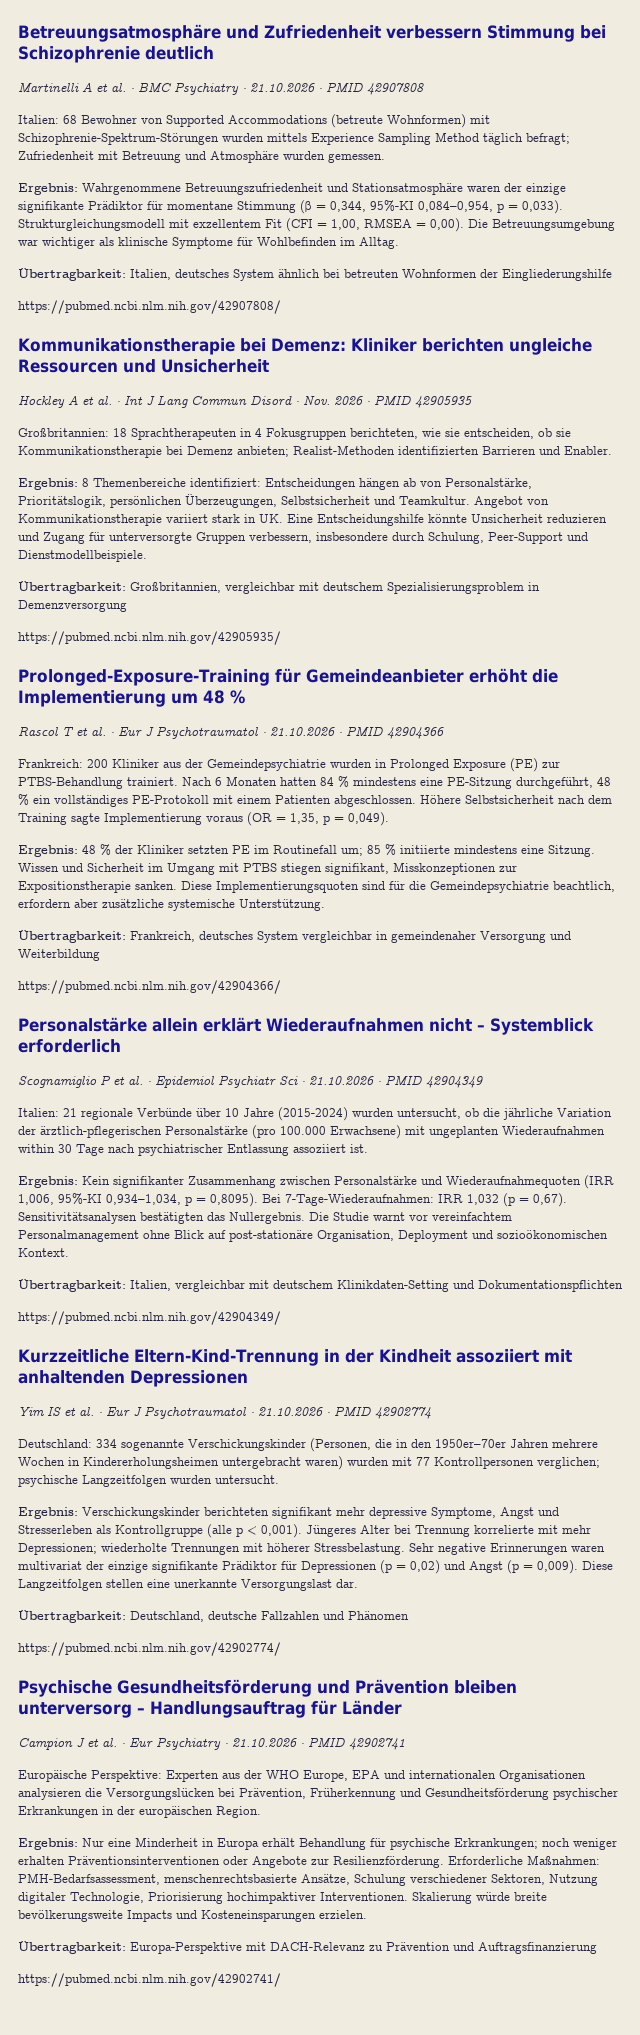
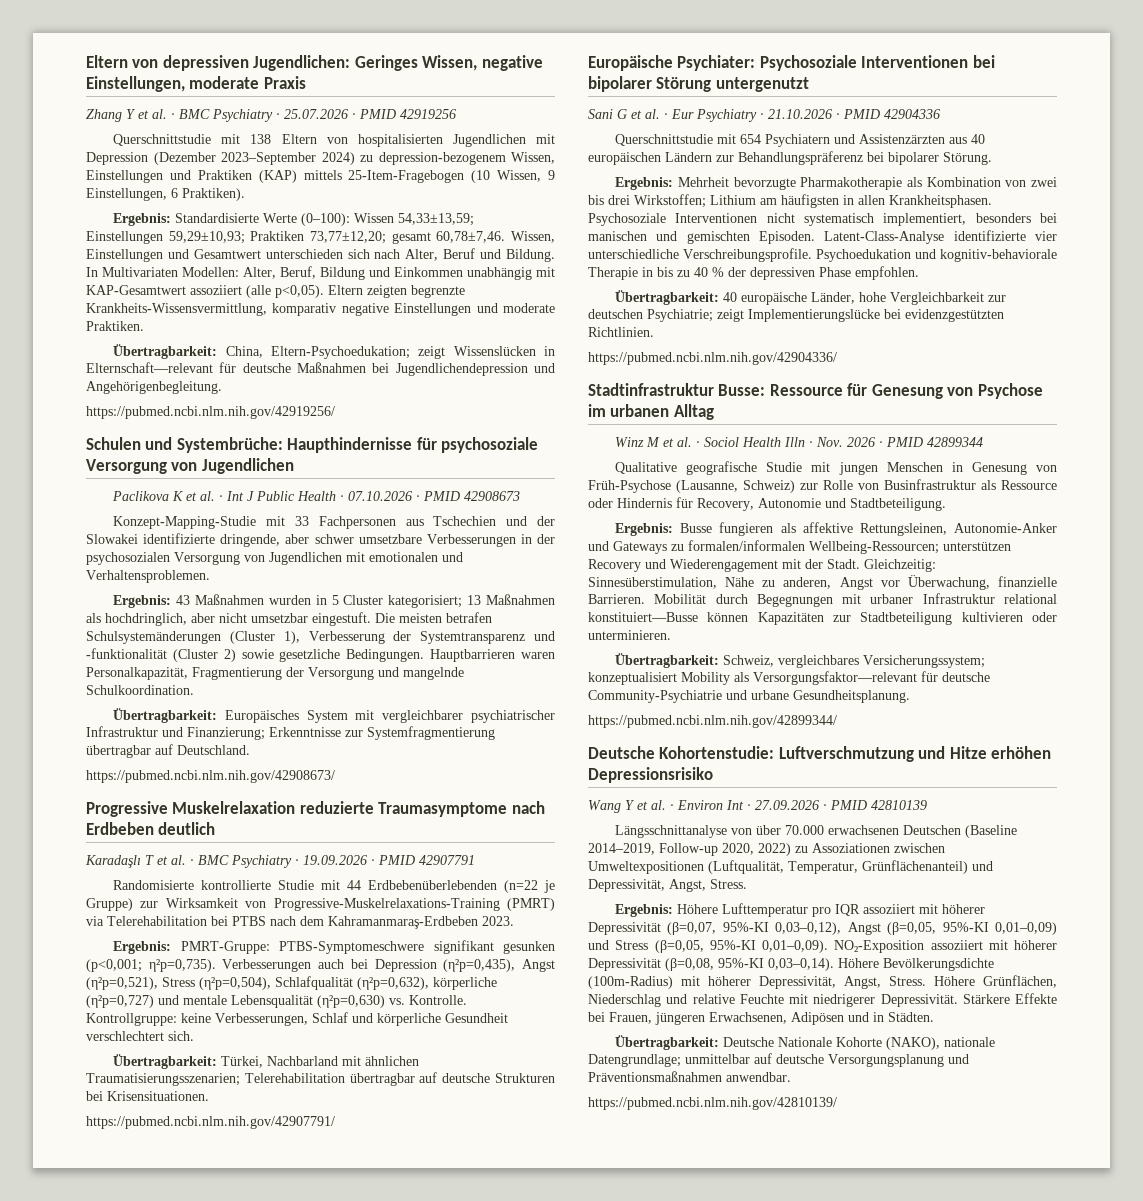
[18,24,606,42] [18,46,214,63] [18,82,424,95] [18,114,490,128] [18,132,570,145] [18,151,385,163] [18,183,566,195] [18,200,563,214] [18,218,615,232] [18,237,399,249] [18,268,612,281] [18,300,281,314] [18,338,592,355] [18,359,269,373] [18,395,78,408] Betreuungsatmosphäre und Zufriedenheit verbessern Stimmung bei Schizophrenie deutlich // Martinelli A et al. · BMC Psychiatry · 21.10.2026 · PMID 42907808 // Italien: 68 Bewohner von Supported Accommodations (betreute Wohnformen) mit Schizophrenie-Spektrum-Störungen wurden mittels Experience Sampling Method täglich befragt; Zufriedenheit mit Betreuung und Atmosphäre wurden gemessen. // Ergebnis: Wahrgenommene Betreuungszufriedenheit und Stationsatmosphäre waren der einzige signifikante Prädiktor für momentane Stimmung (β = 0,344, 95%-KI 0,084–0,954, p = 0,033). Strukturgleichungsmodell mit exzellentem Fit (CFI = 1,00, RMSEA = 0,00). Die Betreuungsumgebung war wichtiger als klinische Symptome für Wohlbefinden im Alltag. // Übertragbarkeit: Italien, deutsches System ähnlich bei betreuten Wohnformen der Eingliederungshilfe // https://pubmed.ncbi.nlm.nih.gov/42907808/ // Kommunikationstherapie bei Demenz: Kliniker berichten ungleiche Ressourcen und Unsicherheit // Hockley A -> [86,55,543,71] [86,76,306,92] [86,109,456,122] [113,134,555,147] [86,152,555,165] [86,170,555,183] [86,188,245,201] [113,213,475,226] [86,231,555,244] [86,248,556,262] [86,266,555,280] [86,285,465,298] [86,303,555,316] [86,321,144,331] [113,344,555,359] [86,362,555,376] [86,381,222,394] [86,406,335,419] [86,437,539,453] [86,458,294,474] [112,491,184,501] Eltern von depressiven Jugendlichen: Geringes Wissen, negative Einstellungen, moderate Praxis // Zhang Y et al. · BMC Psychiatry · 25.07.2026 · PMID 42919256 // Querschnittstudie mit 138 Eltern von hospitalisierten Jugendlichen mit Depression (Dezember 2023–September 2024) zu depression-bezogenem Wissen, Einstellungen und Praktiken (KAP) mittels 25-Item-Fragebogen (10 Wissen, 9 Einstellungen, 6 Praktiken). // Ergebnis: Standardisierte Werte (0–100): Wissen 54,33±13,59; Einstellungen 59,29±10,93; Praktiken 73,77±12,20; gesamt 60,78±7,46. Wissen, Einstellungen und Gesamtwert unterschieden sich nach Alter, Beruf und Bildung. In Multivariaten Modellen: Alter, Beruf, Bildung und Einkommen unabhängig mit KAP-Gesamtwert assoziiert (alle p<0,05). Eltern zeigten begrenzte Krankheits-Wissensvermittlung, komparativ negative Einstellungen und moderate Praktiken. // Übertragbarkeit: China, Eltern-Psychoedukation; zeigt Wissenslücken in Elternschaft—relevant für deutsche Maßnahmen bei Jugendlichendepression und Angehörigenbegleitung. // https://pubmed.ncbi.nlm.nih.gov/42919256/ // Schulen und Systembrüche: Haupthindernisse für psychosoziale Versorgung von Jugendlichen // Paclikova K
[157,395,472,408] [18,428,571,440] [18,445,612,458] [18,478,532,490] [18,494,549,508] [18,514,607,526] [18,532,588,544] [18,550,147,562] [18,581,540,594] [18,600,127,612] [18,631,281,645] [18,668,558,686] [18,690,245,707] [18,726,444,739] [18,758,560,772] [18,776,611,789] [18,794,612,807] [18,812,389,826] [18,844,595,857] [18,862,517,875] [18,881,615,893] [18,899,325,911] [18,930,571,943] [18,949,100,961] [18,980,281,994] [18,1017,594,1035] [18,1039,121,1053] [18,1075,483,1088] [18,1107,612,1121] [18,1125,605,1139] [18,1144,368,1156] [18,1175,614,1189] [18,1193,567,1207] [18,1212,512,1224] [18,1230,608,1242] [18,1248,69,1257] [18,1279,623,1292] [18,1311,281,1325] [18,1349,572,1366] [18,1370,248,1387] [18,1406,431,1419] [18,1438,598,1452] [18,1456,600,1470] [18,1475,279,1487] [18,1507,559,1519] [18,1524,591,1538] [18,1543,605,1555] [18,1560,613,1574] [18,1579,358,1591] [18,1610,409,1623] [18,1642,281,1656] [18,1679,517,1697] [18,1700,402,1718] [18,1737,85,1750] Lang Commun Disord · Nov. 2026 · PMID 42905935 // Großbritannien: 18 Sprachtherapeuten in 4 Fokusgruppen berichteten, wie sie entscheiden, ob sie Kommunikationstherapie bei Demenz anbieten; Realist-Methoden identifizierten Barrieren und Enabler. // Ergebnis: 8 Themenbereiche identifiziert: Entscheidungen hängen ab von Personalstärke, Prioritätslogik, persönlichen Überzeugungen, Selbstsicherheit und Teamkultur. Angebot von Kommunikationstherapie variiert stark in UK. Eine Entscheidungshilfe könnte Unsicherheit reduzieren und Zugang für unterversorgte Gruppen verbessern, insbesondere durch Schulung, Peer-Support und Dienstmodellbeispiele. // Übertragbarkeit: Großbritannien, vergleichbar mit deutschem Spezialisierungsproblem in Demenzversorgung // https://pubmed.ncbi.nlm.nih.gov/42905935/ // Prolonged-Exposure-Training für Gemeindeanbieter erhöht die Implementierung um 48 % // Rascol T et al. · Eur J Psychotraumatol · 21.10.2026 · PMID 42904366 // Frankreich: 200 Kliniker aus der Gemeindepsychiatrie wurden in Prolonged Exposure (PE) zur PTBS-Behandlung trainiert. Nach 6 Monaten hatten 84 % mindestens eine PE-Sitzung durchgeführt, 48 % ein vollständiges PE-Protokoll mit einem Patienten abgeschlossen. Höhere Selbstsicherheit nach dem Training sagte Implementierung voraus (OR = 1,35, p = 0,049). // Ergebnis: 48 % der Kliniker setzten PE im Routinefall um; 85 % initiierte mindestens eine Sitzung. Wissen und Sicherheit im Umgang mit PTBS stiegen signifikant, Misskonzeptionen zur Expositionstherapie sanken. Diese Implementierungsquoten sind für die Gemeindepsychiatrie beachtlich, erfordern aber zusätzliche systemische Unterstützung. // Übertragbarkeit: Frankreich, deutsches System vergleichbar in gemeindenaher Versorgung und Weiterbildung // https://pubmed.ncbi.nlm.nih.gov/42904366/ // Personalstärke allein erklärt Wiederaufnahmen nicht – Systemblick erforderlich // Scognamiglio P et al. · Epidemiol Psychiatr Sci · 21.10.2026 · PMID 42904349 // Italien: 21 regionale Verbünde über 10 Jahre (2015-2024) wurden untersucht, ob die jährliche Variation der ärztlich-pflegerischen Personalstärke (pro 100.000 Erwachsene) mit ungeplanten Wiederaufnahmen within 30 Tage nach psychiatrischer Entlassung assoziiert ist. // Ergebnis: Kein signifikanter Zusammenhang zwischen Personalstärke und Wiederaufnahmequoten (IRR 1,006, 95%-KI 0,934–1,034, p = 0,8095). Bei 7-Tage-Wiederaufnahmen: IRR 1,032 (p = 0,67). Sensitivitätsanalysen bestätigten das Nullergebnis. Die Studie warnt vor vereinfachtem Personalmanagement ohne Blick auf post-stationäre Organisation, Deployment und sozioökonomischen Kontext. // Übertragbarkeit: Italien, vergleichbar mit deutschem Klinikdaten-Setting und Dokumentationspflichten // https://pubmed.ncbi.nlm.nih.gov/42904349/ // Kurzzeitliche Eltern-Kind-Trennung in der Kindheit assoziiert mit anhaltenden Depressionen // Yim IS et al. · Eur J Psychotraumatol · 21.10.2026 · PMID 42902774 // Deutschland: 334 sogenannte Verschickungskinder (Personen, die in den 1950er–70er Jahren mehrere Wochen in Kindererholungsheimen untergebracht waren) wurden mit 77 Kontrollpersonen verglichen; psychische Langzeitfolgen wurden untersucht. // Ergebnis: Verschickungskinder berichteten signifikant mehr depressive Symptome, Angst und Stresserleben als Kontrollgruppe (alle p < 0,001). Jüngeres Alter bei Trennung korrelierte mit mehr Depressionen; wiederholte Trennungen mit höherer Stressbelastung. Sehr negative Erinnerungen waren multivariat der einzige signifikante Prädiktor für Depressionen (p = 0,02) und Angst (p = 0,009). Diese Langzeitfolgen stellen eine unerkannte Versorgungslast dar. // Übertragbarkeit: Deutschland, deutsche Fallzahlen und Phänomen // https://pubmed.ncbi.nlm.nih.gov/42902774/ // Psychische Gesundheitsförderung und Prävention bleiben unterversorg – Handlungsauftrag für Länder // Campion J -> [256,491,521,501] [113,516,555,529] [86,533,555,547] [86,552,463,565] [86,570,210,583] [113,594,555,608] [86,612,492,626] [86,631,555,644] [86,648,555,662] [86,667,464,680] [86,685,194,695] [113,708,555,723] [86,726,495,740] [86,744,250,758] [86,770,335,783] [86,801,545,817] [86,822,216,835] [85,855,475,868] [113,880,555,893] [86,898,555,911] [86,916,514,929] [113,940,555,954] [86,959,555,972] [86,976,497,990] [86,995,467,1008] [86,1012,508,1026] [86,1031,194,1041] [113,1054,420,1069] [86,1072,555,1086] [86,1091,209,1101] [86,1116,335,1129] [588,55,995,71] [588,76,809,92] [588,109,627,119] Public Health · 07.10.2026 · PMID 42908673 // Konzept-Mapping-Studie mit 33 Fachpersonen aus Tschechien und der Slowakei identifizierte dringende, aber schwer umsetzbare Verbesserungen in der psychosozialen Versorgung von Jugendlichen mit emotionalen und Verhaltensproblemen. // Ergebnis: 43 Maßnahmen wurden in 5 Cluster kategorisiert; 13 Maßnahmen als hochdringlich, aber nicht umsetzbar eingestuft. Die meisten betrafen Schulsystemänderungen (Cluster 1), Verbesserung der Systemtransparenz und -funktionalität (Cluster 2) sowie gesetzliche Bedingungen. Hauptbarrieren waren Personalkapazität, Fragmentierung der Versorgung und mangelnde Schulkoordination. // Übertragbarkeit: Europäisches System mit vergleichbarer psychiatrischer Infrastruktur und Finanzierung; Erkenntnisse zur Systemfragmentierung übertragbar auf Deutschland. // https://pubmed.ncbi.nlm.nih.gov/42908673/ // Progressive Muskelrelaxation reduzierte Traumasymptome nach Erdbeben deutlich // Karadaşlı T et al. · BMC Psychiatry · 19.09.2026 · PMID 42907791 // Randomisierte kontrollierte Studie mit 44 Erdbebenüberlebenden (n=22 je Gruppe) zur Wirksamkeit von Progressive-Muskelrelaxations-Training (PMRT) via Telerehabilitation bei PTBS nach dem Kahramanmaraş-Erdbeben 2023. // Ergebnis: PMRT-Gruppe: PTBS-Symptomeschwere signifikant gesunken (p<0,001; η²p=0,735). Verbesserungen auch bei Depression (η²p=0,435), Angst (η²p=0,521), Stress (η²p=0,504), Schlafqualität (η²p=0,632), körperliche (η²p=0,727) und mentale Lebensqualität (η²p=0,630) vs. Kontrolle. Kontrollgruppe: keine Verbesserungen, Schlaf und körperliche Gesundheit verschlechtert sich. // Übertragbarkeit: Türkei, Nachbarland mit ähnlichen Traumatisierungsszenarien; Telerehabilitation übertragbar auf deutsche Strukturen bei Krisensituationen. // https://pubmed.ncbi.nlm.nih.gov/42907791/ // Europäische Psychiater: Psychosoziale Interventionen bei bipolarer Störung untergenutzt // Sani G
[349,1738,405,1750] [18,1770,586,1782] [18,1788,618,1800] [18,1806,261,1818] [18,1837,617,1850] [18,1855,600,1868] [18,1873,598,1886] [18,1892,547,1904] [18,1910,367,1922] [18,1941,597,1954] [18,1973,281,1987] 42902741 // Europäische Perspektive: Experten aus der WHO Europe, EPA und internationalen Organisationen analysieren die Versorgungslücken bei Prävention, Früherkennung und Gesundheitsförderung psychischer Erkrankungen in der europäischen Region. // Ergebnis: Nur eine Minderheit in Europa erhält Behandlung für psychische Erkrankungen; noch weniger erhalten Präventionsinterventionen oder Angebote zur Resilienzförderung. Erforderliche Maßnahmen: PMH-Bedarfsassessment, menschenrechtsbasierte Ansätze, Schulung verschiedener Sektoren, Nutzung digitaler Technologie, Priorisierung hochimpaktiver Interventionen. Skalierung würde breite bevölkerungsweite Impacts und Kosteneinsparungen erzielen. // Übertragbarkeit: Europa-Perspektive mit DACH-Relevanz zu Prävention und Auftragsfinanzierung // https://pubmed.ncbi.nlm.nih.gov/42902741/ -> [884,109,940,119] [615,134,986,147] [588,151,992,165] [615,177,1057,190] [588,194,992,208] [588,213,1057,226] [588,230,1057,244] [588,248,1057,262] [588,266,919,280] [615,290,1007,305] [588,309,1004,322] [588,327,654,337] [588,352,837,365] [588,383,1043,399] [588,404,714,420] [615,437,984,447] [615,461,1057,475] [588,479,1057,493] [588,497,946,511] [615,522,1057,536] [588,540,1011,554] [588,559,936,572] [588,575,1057,590] [588,593,1057,607] [588,612,1057,625] [588,630,671,640] [615,653,986,668] [588,671,990,685] [588,690,910,703] [588,715,837,728] [588,746,1052,762] [588,767,713,783] [588,800,927,813] [615,825,1018,838] [588,843,945,856] [588,860,993,874] [588,879,747,892] [615,903,986,917] [588,922,1057,935] [588,940,1057,953] [588,958,994,971] [588,975,1057,989] [588,993,1057,1007] [588,1012,934,1025] [615,1035,996,1050] [588,1053,969,1067] [588,1071,791,1082] [588,1097,837,1110] 42904336 // Querschnittstudie mit 654 Psychiatern und Assistenzärzten aus 40 europäischen Ländern zur Behandlungspräferenz bei bipolarer Störung. // Ergebnis: Mehrheit bevorzugte Pharmakotherapie als Kombination von zwei bis drei Wirkstoffen; Lithium am häufigsten in allen Krankheitsphasen. Psychosoziale Interventionen nicht systematisch implementiert, besonders bei manischen und gemischten Episoden. Latent-Class-Analyse identifizierte vier unterschiedliche Verschreibungsprofile. Psychoedukation und kognitiv-behaviorale Therapie in bis zu 40 % der depressiven Phase empfohlen. // Übertragbarkeit: 40 europäische Länder, hohe Vergleichbarkeit zur deutschen Psychiatrie; zeigt Implementierungslücke bei evidenzgestützten Richtlinien. // https://pubmed.ncbi.nlm.nih.gov/42904336/ // Stadtinfrastruktur Busse: Ressource für Genesung von Psychose im urbanen Alltag // Winz M et al. · Sociol Health Illn · Nov. 2026 · PMID 42899344 // Qualitative geografische Studie mit jungen Menschen in Genesung von Früh-Psychose (Lausanne, Schweiz) zur Rolle von Businfrastruktur als Ressource oder Hindernis für Recovery, Autonomie und Stadtbeteiligung. // Ergebnis: Busse fungieren als affektive Rettungsleinen, Autonomie-Anker und Gateways zu formalen/informalen Wellbeing-Ressourcen; unterstützen Recovery und Wiederengagement mit der Stadt. Gleichzeitig: Sinnesüberstimulation, Nähe zu anderen, Angst vor Überwachung, finanzielle Barrieren. Mobilität durch Begegnungen mit urbaner Infrastruktur relational konstituiert—Busse können Kapazitäten zur Stadtbeteiligung kultivieren oder unterminieren. // Übertragbarkeit: Schweiz, vergleichbares Versicherungssystem; konzeptualisiert Mobility als Versorgungsfaktor—relevant für deutsche Community-Psychiatrie und urbane Gesundheitsplanung. // https://pubmed.ncbi.nlm.nih.gov/42899344/ // Deutsche Kohortenstudie: Luftverschmutzung und Hitze erhöhen Depressionsrisiko // Wang Y et al. · Environ Int · 27.09.2026 · PMID 42810139 // Längsschnittanalyse von über 70.000 erwachsenen Deutschen (Baseline 2014–2019, Follow-up 2020, 2022) zu Assoziationen zwischen Umweltexpositionen (Luftqualität, Temperatur, Grünflächenanteil) und Depressivität, Angst, Stress. // Ergebnis: Höhere Lufttemperatur pro IQR assoziiert mit höherer Depressivität (β=0,07, 95%-KI 0,03–0,12), Angst (β=0,05, 95%-KI 0,01–0,09) und Stress (β=0,05, 95%-KI 0,01–0,09). NO₂-Exposition assoziiert mit höherer Depressivität (β=0,08, 95%-KI 0,03–0,14). Höhere Bevölkerungsdichte (100m-Radius) mit höherer Depressivität, Angst, Stress. Höhere Grünflächen, Niederschlag und relative Feuchte mit niedrigerer Depressivität. Stärkere Effekte bei Frauen, jüngeren Erwachsenen, Adipösen und in Städten. // Übertragbarkeit: Deutsche Nationale Kohorte (NAKO), nationale Datengrundlage; unmittelbar auf deutsche Versorgungsplanung und Präventionsmaßnahmen anwendbar. // https://pubmed.ncbi.nlm.nih.gov/42810139/

